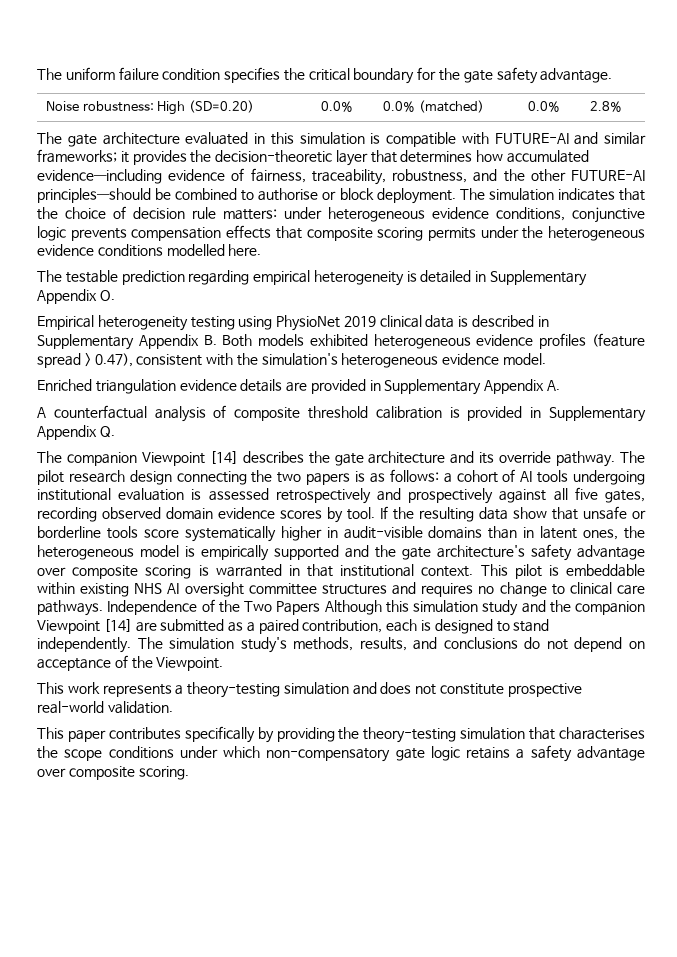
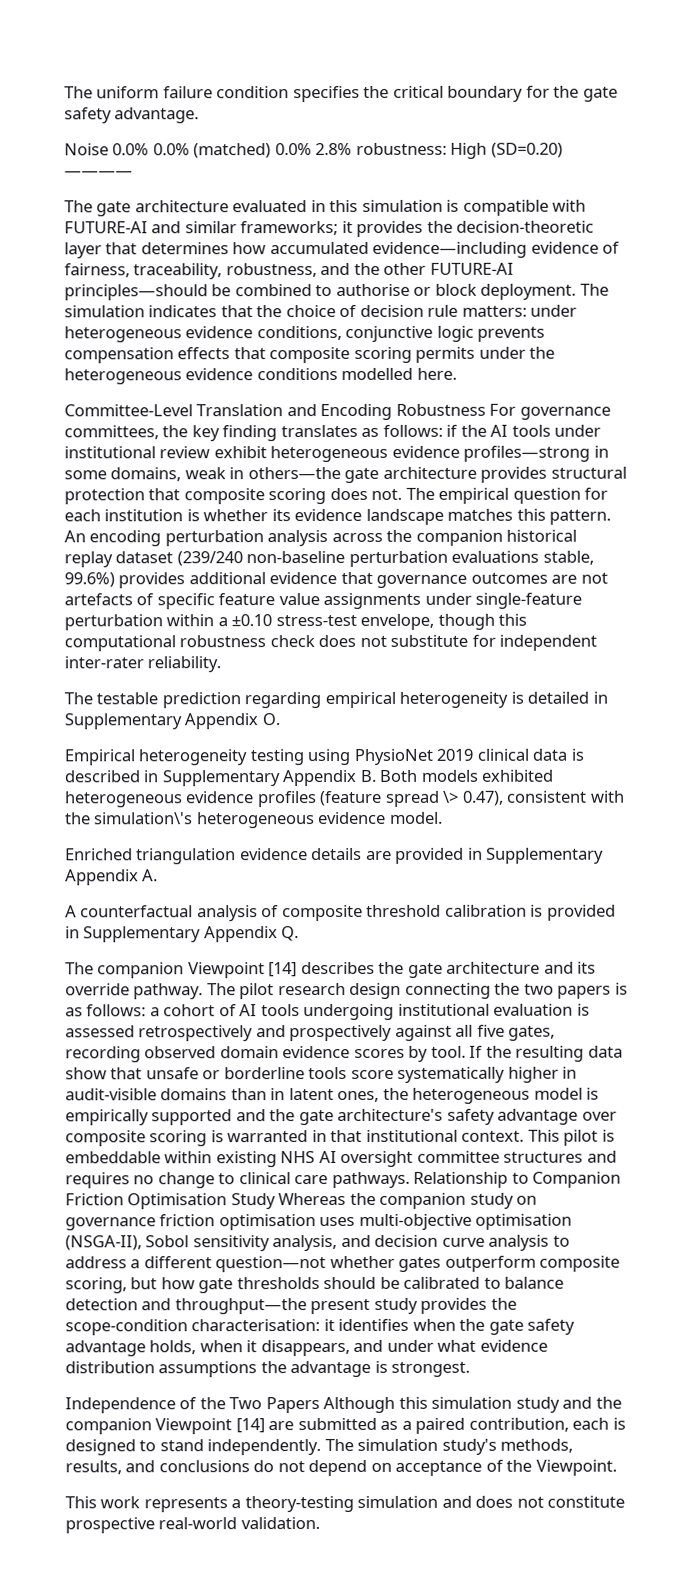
[46,100,254,115] [321,101,354,112] [383,100,484,113] [528,101,561,112] [590,101,623,112] // Noise robustness: High (SD=0.20) | 0.0% | 0.0% (matched) | 0.0% | 2.8% -> [64,142,563,159] [64,170,133,177] // Noise 0.0% 0.0% (matched) 0.0% 2.8% robustness: High (SD=0.20) ————
(262, 250) none -> [64,403,611,421] [64,424,602,442] [64,445,609,463] [64,466,627,484] [64,487,609,505] [64,508,612,525] [64,529,578,547] [64,550,594,568] [64,571,608,589] [64,592,583,610] [64,613,528,631] [64,634,598,652] [64,656,222,673] // Committee-Level Translation and Encoding Robustness For governance committees, the key finding translates as follows: if the AI tools under institutional review exhibit heterogeneous evidence profiles—strong in some domains, weak in others—the gate architecture provides structural protection that composite scoring does not. The empirical question for each institution is whether its evidence landscape matches this pattern. An encoding perturbation analysis across the companion historical replay dataset (239/240 non-baseline perturbation evaluations stable, 99.6%) provides additional evidence that governance outcomes are not artefacts of specific feature value assignments under single-feature perturbation within a ±0.10 stress-test envelope, though this computational robustness check does not substitute for independent inter-rater reliability.
[84,353,91,367] > -> [443,790,460,803] \>
[261,353,338,366] simulation's -> [94,812,194,825] simulation\'s
(103, 608) none -> [413,1171,622,1188] [65,1192,538,1210] [65,1213,573,1231] [65,1234,570,1252] [65,1255,621,1273] [65,1276,565,1294] [65,1297,517,1315] [65,1318,576,1336] [65,1339,548,1357] [65,1360,471,1378] Relationship to Companion Friction Optimisation Study Whereas the companion study on governance friction optimisation uses multi-objective optimisation (NSGA-II), Sobol sensitivity analysis, and decision curve analysis to address a different question—not whether gates outperform composite scoring, but how gate thresholds should be calibrated to balance detection and throughput—the present study provides the scope-condition characterisation: it identifies when the gate safety advantage holds, when it disappears, and under what evidence distribution assumptions the advantage is strongest. //
[37,726,645,743] [37,745,645,762] [37,766,189,780] // This paper contributes specifically by providing the theory-testing simulation that characterises the scope conditions under which non-compensatory gate logic retains a safety advantage over composite scoring. -> (320, 1523) none

